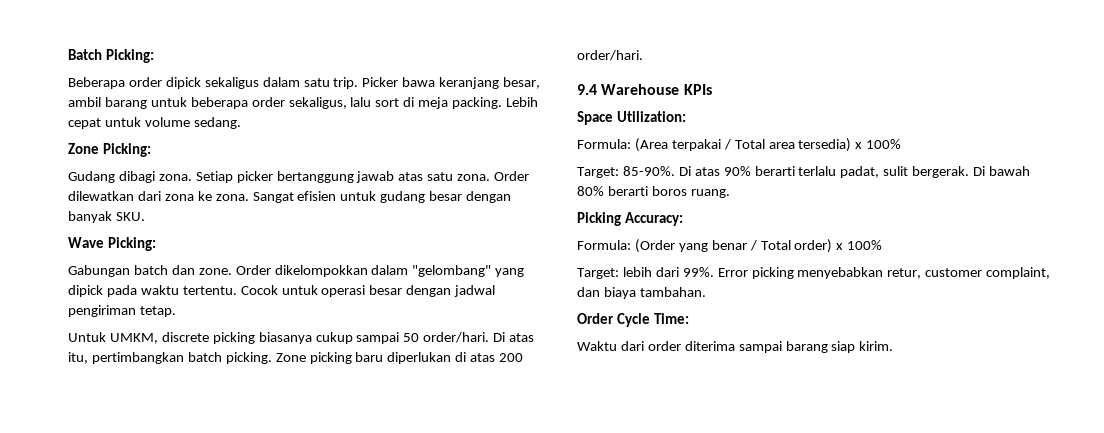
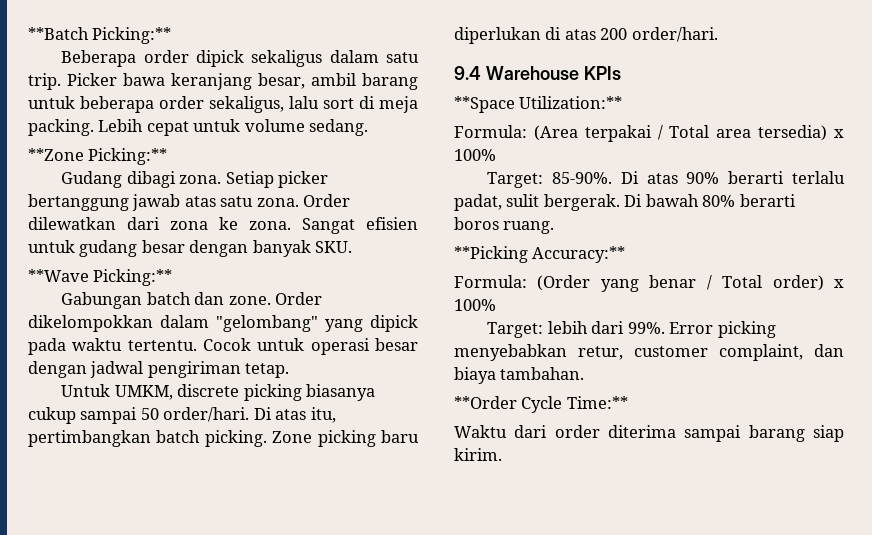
[68,49,154,63] Batch Picking: -> [28,27,172,44] **Batch Picking:**
[68,143,151,157] Zone Picking: -> [28,148,168,165] **Zone Picking:**
[68,237,156,251] Wave Picking: -> [28,269,173,286] **Wave Picking:**
[577,111,686,125] Space Utilization: -> [454,96,623,113] **Space Utilization:**
[577,212,683,226] Picking Accuracy: -> [454,246,626,263] **Picking Accuracy:**
[577,313,689,327] Order Cycle Time: -> [454,396,628,413] **Order Cycle Time:**

